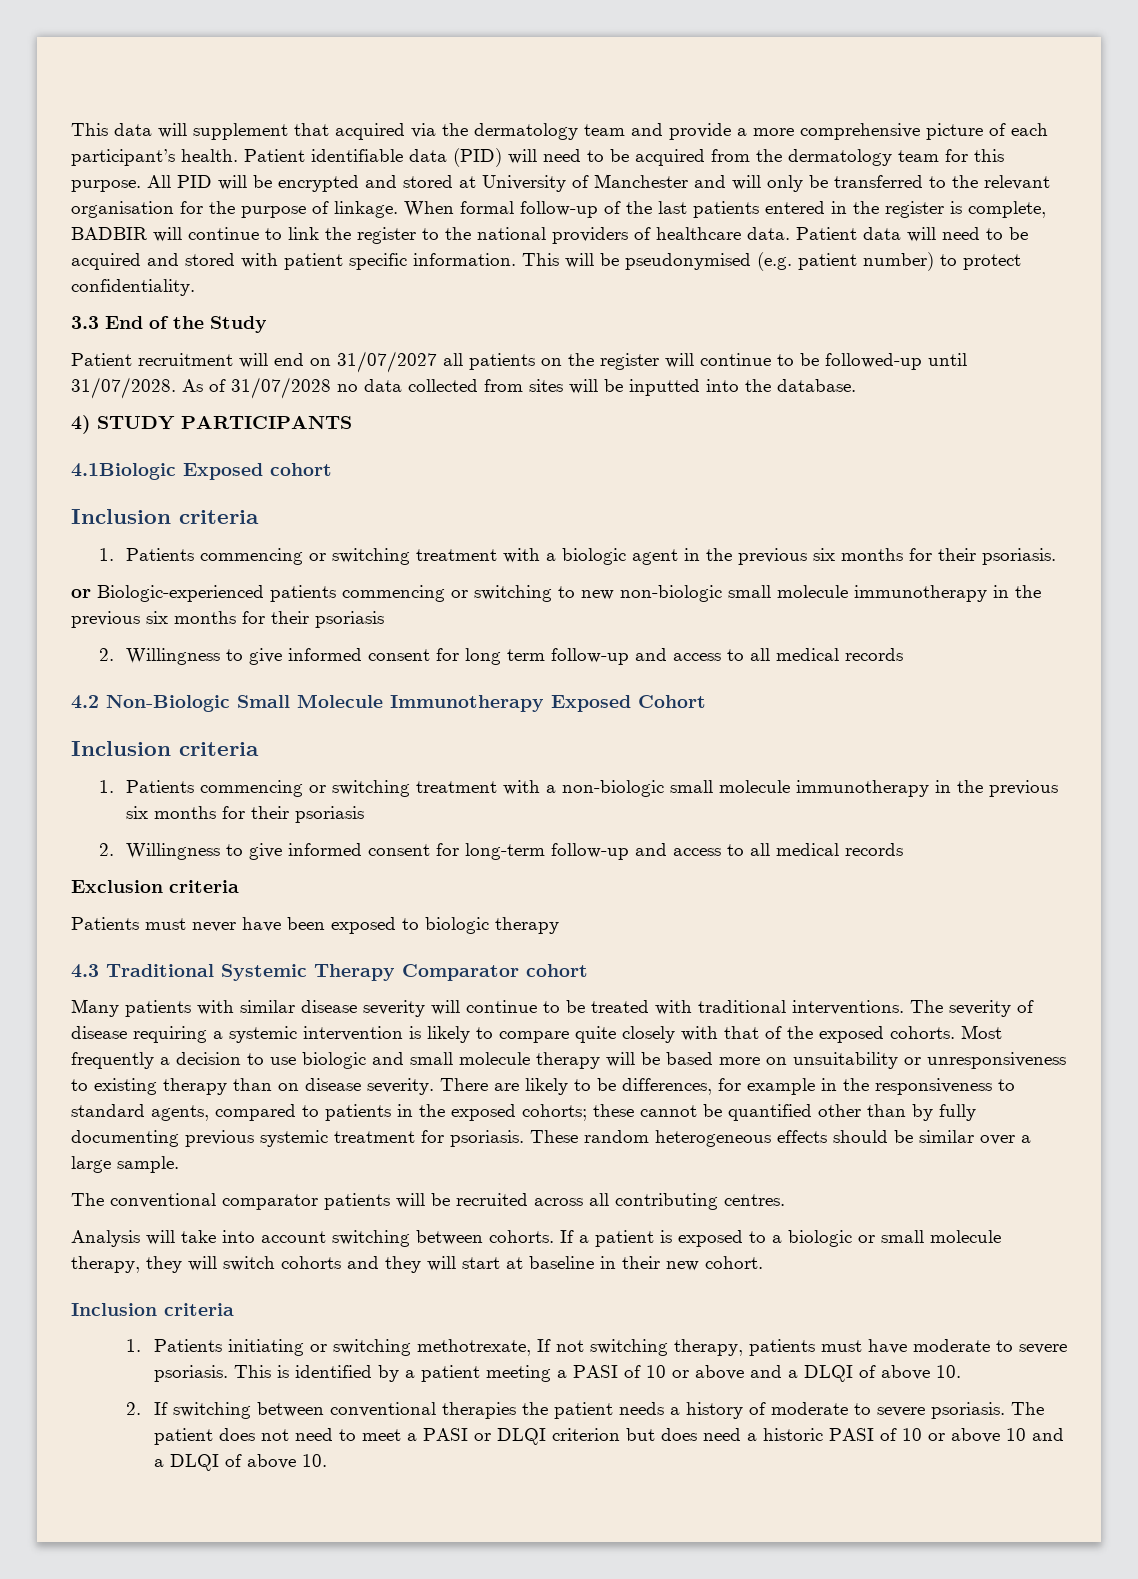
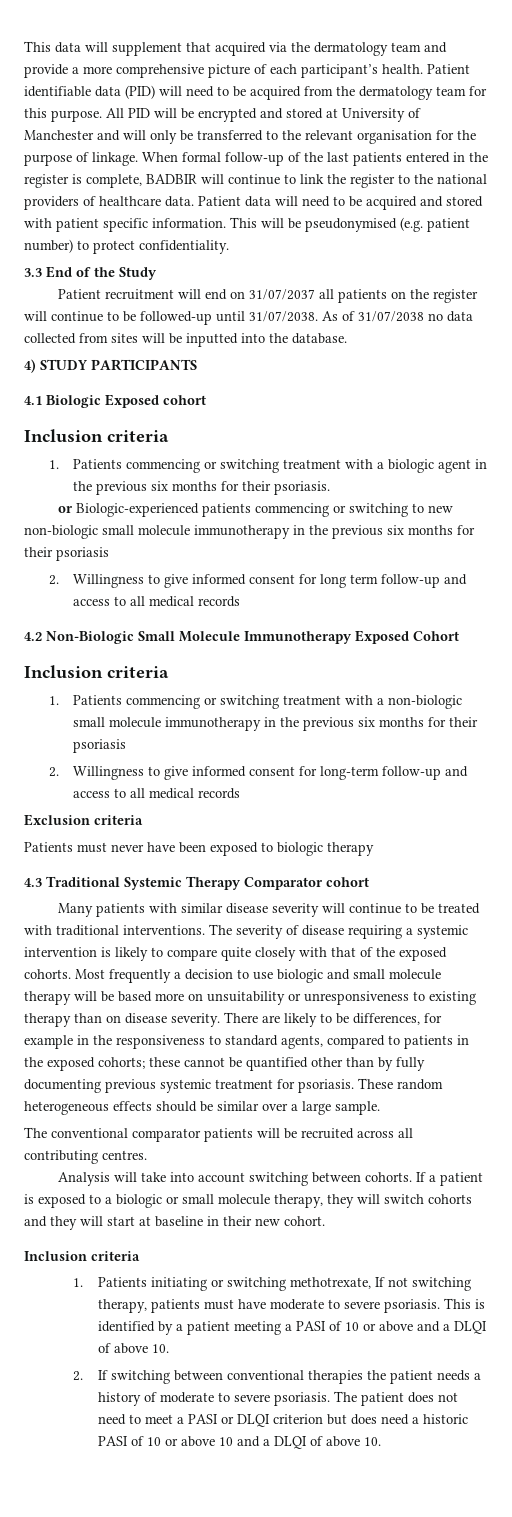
[337,351,437,373] 31/07/2027 -> [248,289,315,300] 31/07/2037
[71,377,176,399] 31/07/2028. -> [249,311,318,322] 31/07/2038.
[231,377,331,399] 31/07/2028 -> [358,311,424,322] 31/07/2038
[71,463,176,480] 4.1Biologic -> [24,395,101,408] 4.1 Biologic

